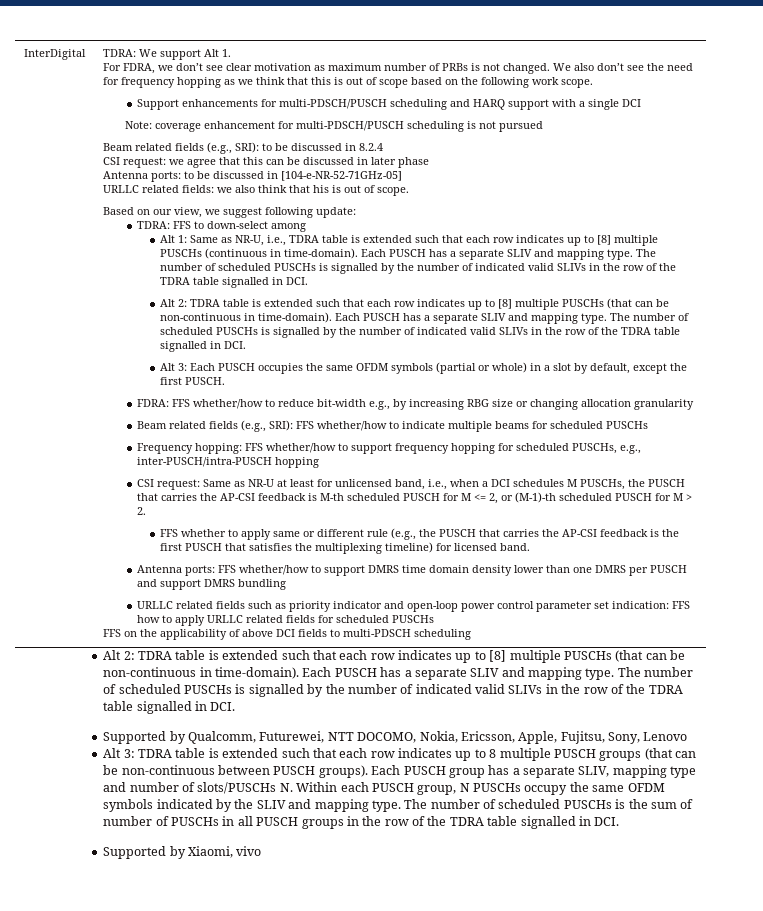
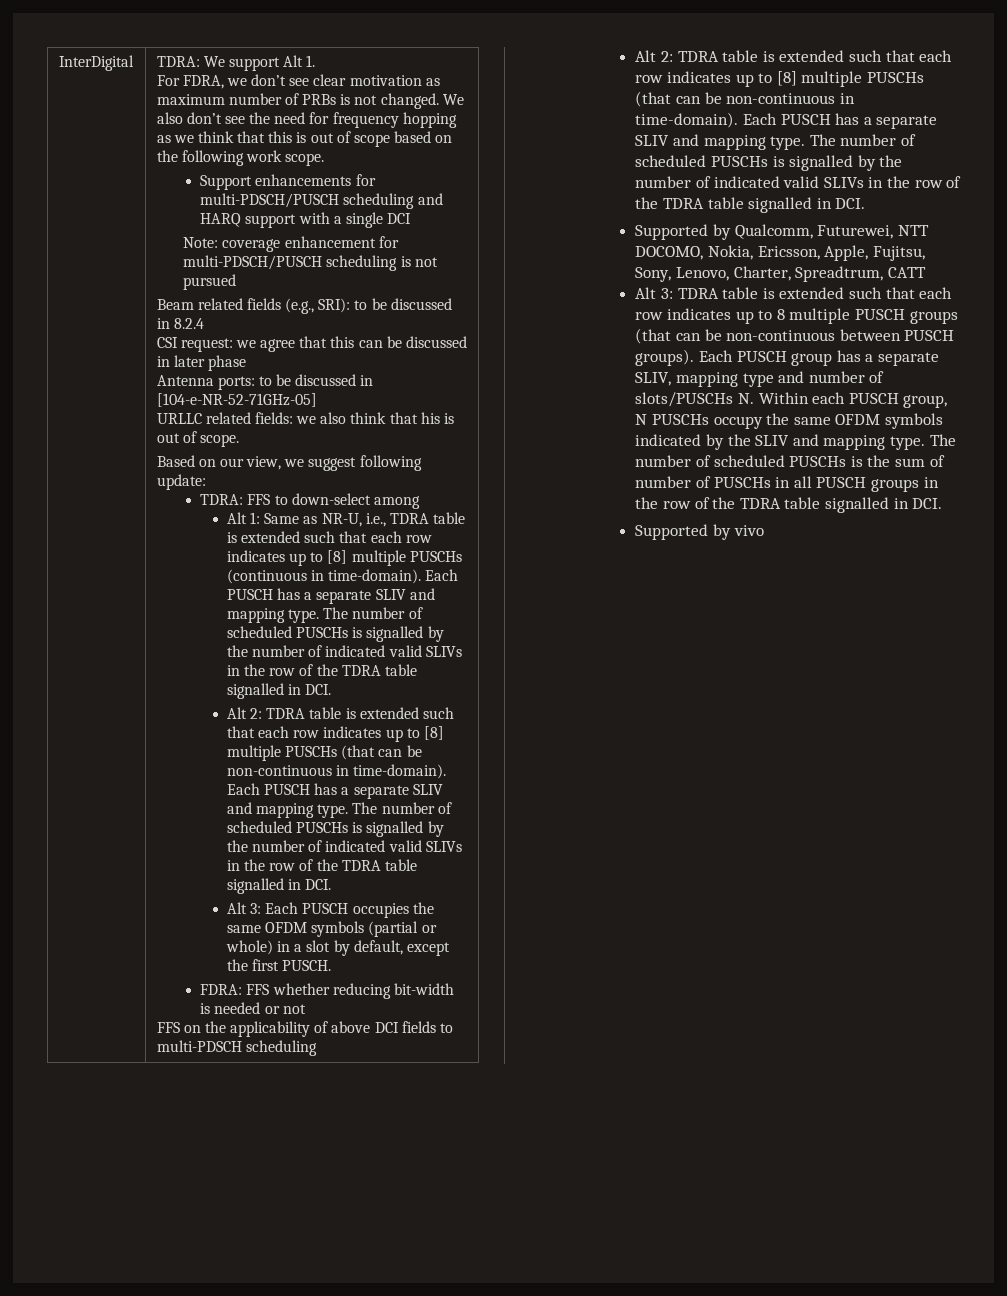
[193,399,695,410] [137,420,649,432] [137,443,642,454] [137,457,320,468] [137,479,686,490] [137,492,693,504] [137,507,147,515] [159,528,679,540] [159,542,530,554] [137,565,688,576] [137,579,287,590] [137,601,691,612] [137,615,435,626] whether/how to reduce bit-width e.g., by increasing RBG size or changing allocation granularity // Beam related fields (e.g., SRI): FFS whether/how to indicate multiple beams for scheduled PUSCHs // Frequency hopping: FFS whether/how to support frequency hopping for scheduled PUSCHs, e.g., inter-PUSCH/intra-PUSCH hopping // CSI request: Same as NR-U at least for unlicensed band, i.e., when a DCI schedules M PUSCHs, the PUSCH that carries the AP-CSI feedback is M-th scheduled PUSCH for M <= 2, or (M-1)-th scheduled PUSCH for M > 2. // FFS whether to apply same or different rule (e.g., the PUSCH that carries the AP-CSI feedback is the first PUSCH that satisfies the multiplexing timeline) for licensed band. // Antenna ports: FFS whether/how to support DMRS time domain density lower than one DMRS per PUSCH and support DMRS bundling // URLLC related fields such as priority indicator and open-loop power control parameter set indication: FFS how to apply URLLC related fields for scheduled PUSCHs -> [272,983,454,999] [200,1002,306,1014] whether reducing bit-width is needed or not
[643,732,688,741] Lenovo -> [676,266,926,282] Lenovo, Charter, Spreadtrum, CATT
[188,846,234,858] Xiaomi, -> (732, 532) none

